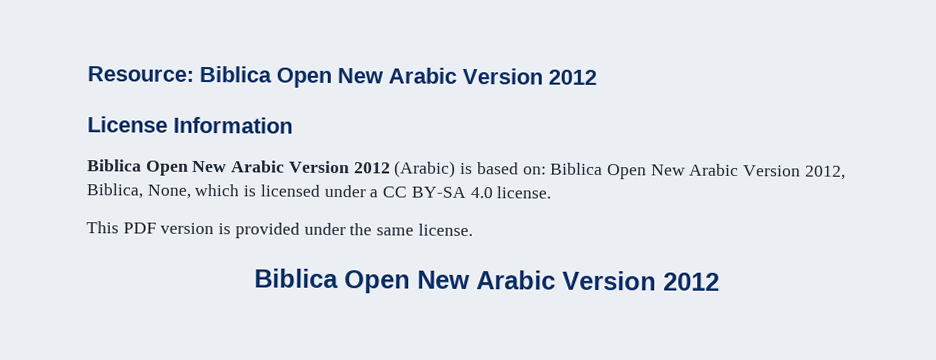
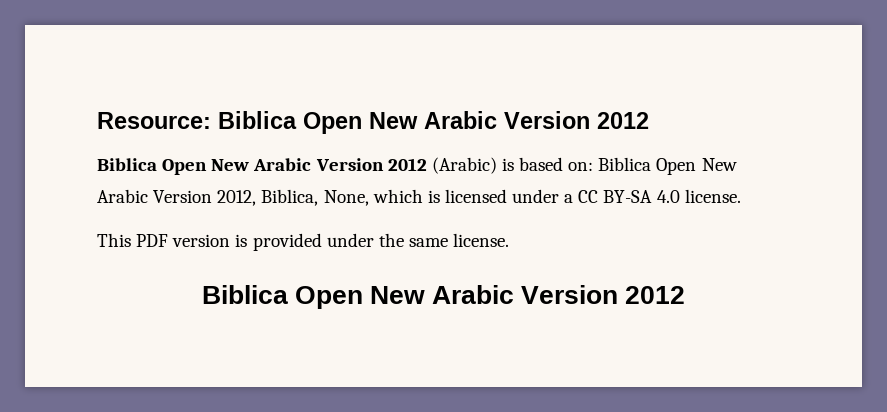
[87,116,293,134] // License Information -> (649, 120) none

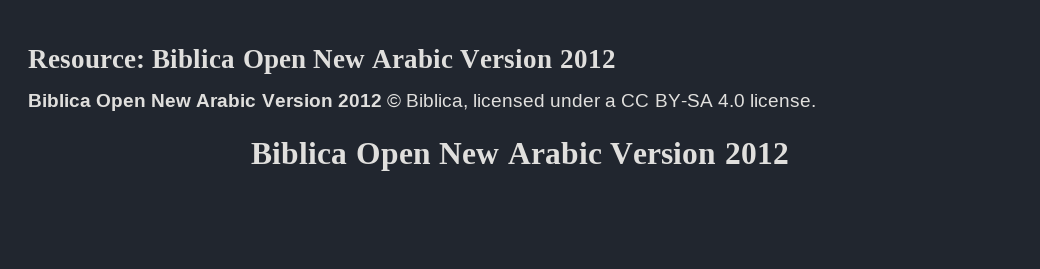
[431,157,737,175] [97,189,440,206] (Arabic) is based on: Biblica Open New Arabic Version 2012, Biblica, None, which is -> [386,93,468,110] © Biblica,
[97,233,510,251] // This PDF version is provided under the same license. -> (816, 100) none

